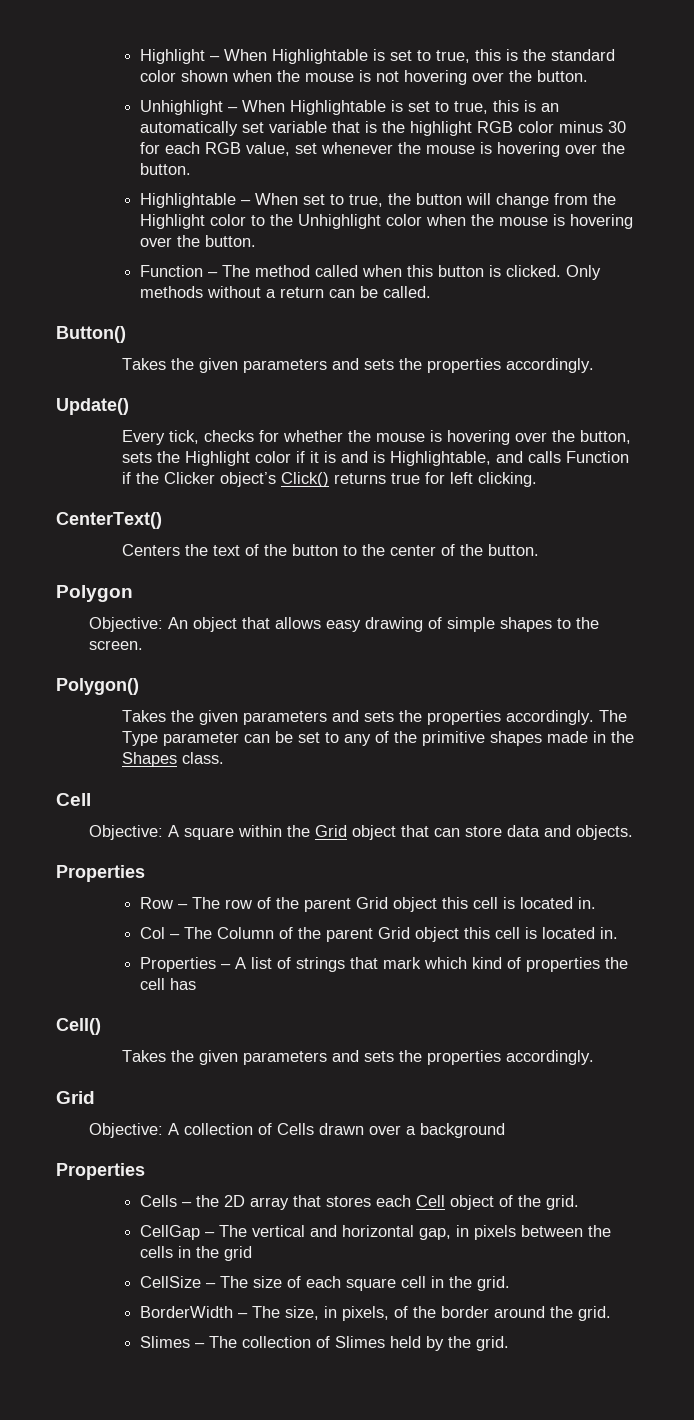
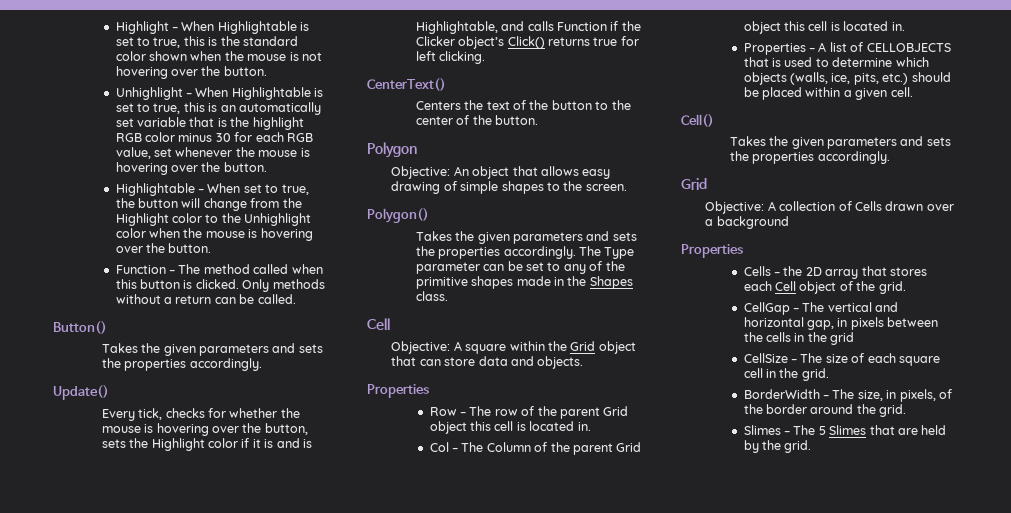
[295,957,628,972] [139,978,196,990] strings that mark which kind of properties the cell has -> [866,43,951,52] [743,57,929,67] [743,72,951,85] [743,87,913,100] CELLOBJECTS that is used to determine which objects (walls, ice, pits, etc.) should be placed within a given cell.
[241,1336,385,1348] collection of Slimes -> [818,425,918,435] 5 Slimes that are

